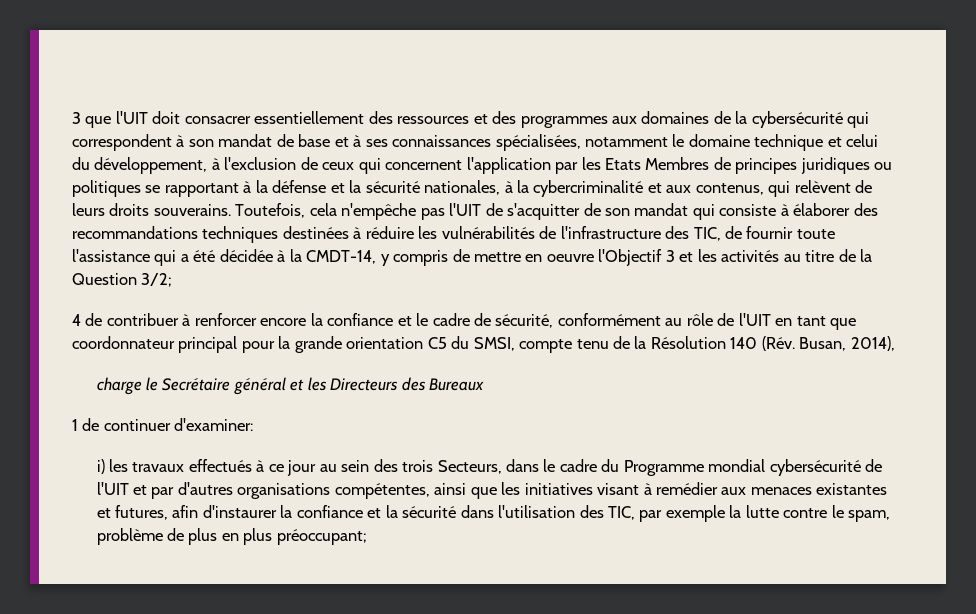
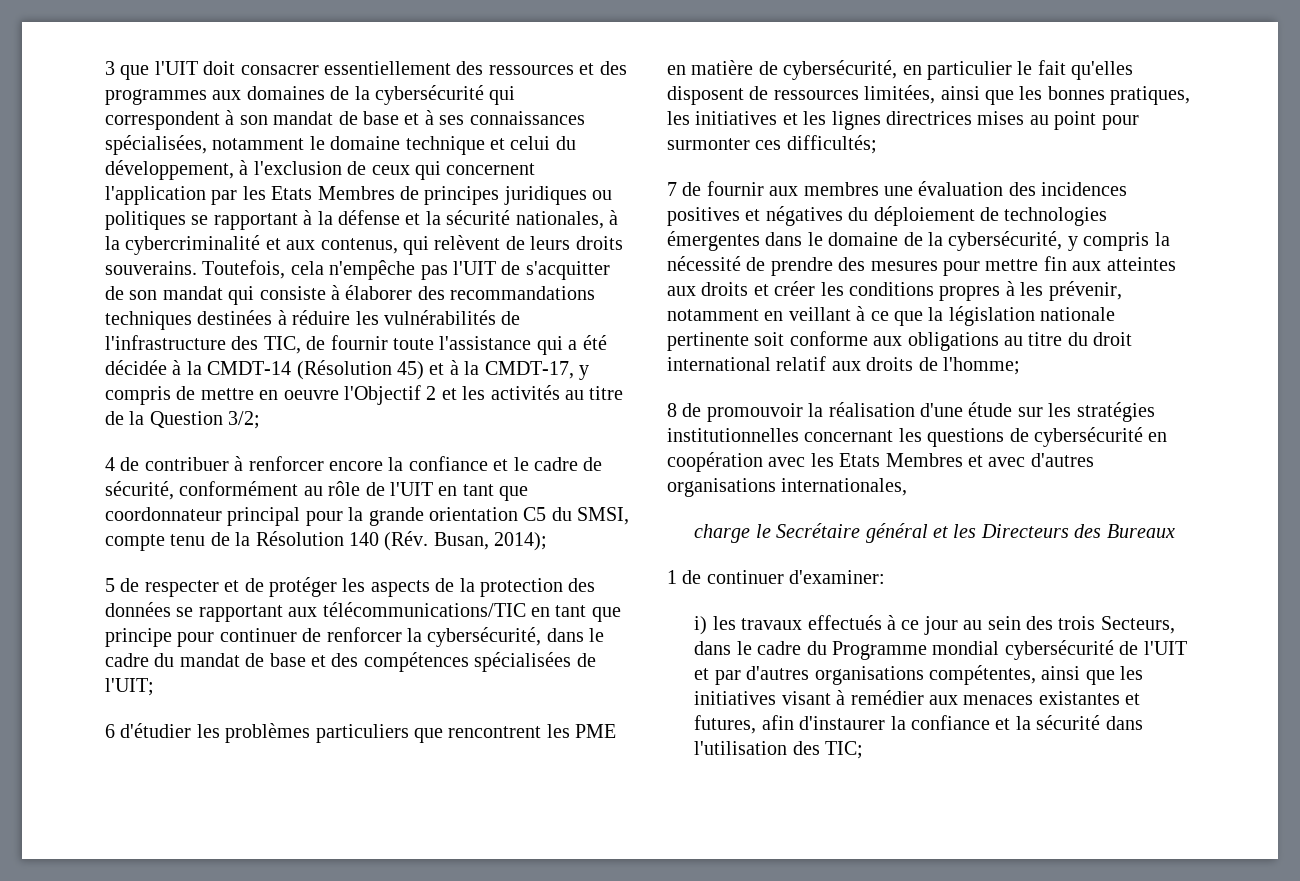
[306,250,377,264] CMDT-14, -> [207,360,574,380] CMDT-14 (Résolution 45) et à la CMDT-17,
[665,250,675,262] 3 -> [426,386,437,400] 2
[850,336,895,351] 2014), -> [494,532,548,551] [105,577,596,597] [105,602,621,622] [105,627,605,647] [105,652,596,672] [105,678,154,696] [105,723,617,743] [667,60,1134,80] [667,85,1191,105] [667,111,1139,130] [667,135,877,154] [667,181,1128,196] [667,206,1108,226] [667,231,1170,251] [667,256,1176,276] [667,281,1122,301] [667,306,1116,326] [667,331,1133,351] [667,356,1020,375] [667,402,1155,422] [667,427,1168,447] [667,452,1094,472] [667,478,908,497] 2014); // 5 de respecter et de protéger les aspects de la protection des données se rapportant aux télécommunications/TIC en tant que principe pour continuer de renforcer la cybersécurité, dans le cadre du mandat de base et des compétences spécialisées de l'UIT; // 6 d'étudier les problèmes particuliers que rencontrent les PME en matière de cybersécurité, en particulier le fait qu'elles disposent de ressources limitées, ainsi que les bonnes pratiques, les initiatives et les lignes directrices mises au point pour surmonter ces difficultés; // 7 de fournir aux membres une évaluation des incidences positives et négatives du déploiement de technologies émergentes dans le domaine de la cybersécurité, y compris la nécessité de prendre des mesures pour mettre fin aux atteintes aux droits et créer les conditions propres à les prévenir, notamment en veillant à ce que la législation nationale pertinente soit conforme aux obligations au titre du droit international relatif aux droits de l'homme; // 8 de promouvoir la réalisation d'une étude sur les stratégies institutionnelles concernant les questions de cybersécurité en coopération avec les Etats Membres et avec d'autres organisations internationales,
[608,505,891,522] [96,528,367,545] TIC, par exemple la lutte contre le spam, problème de plus en plus préoccupant; -> [825,741,864,759] TIC;

